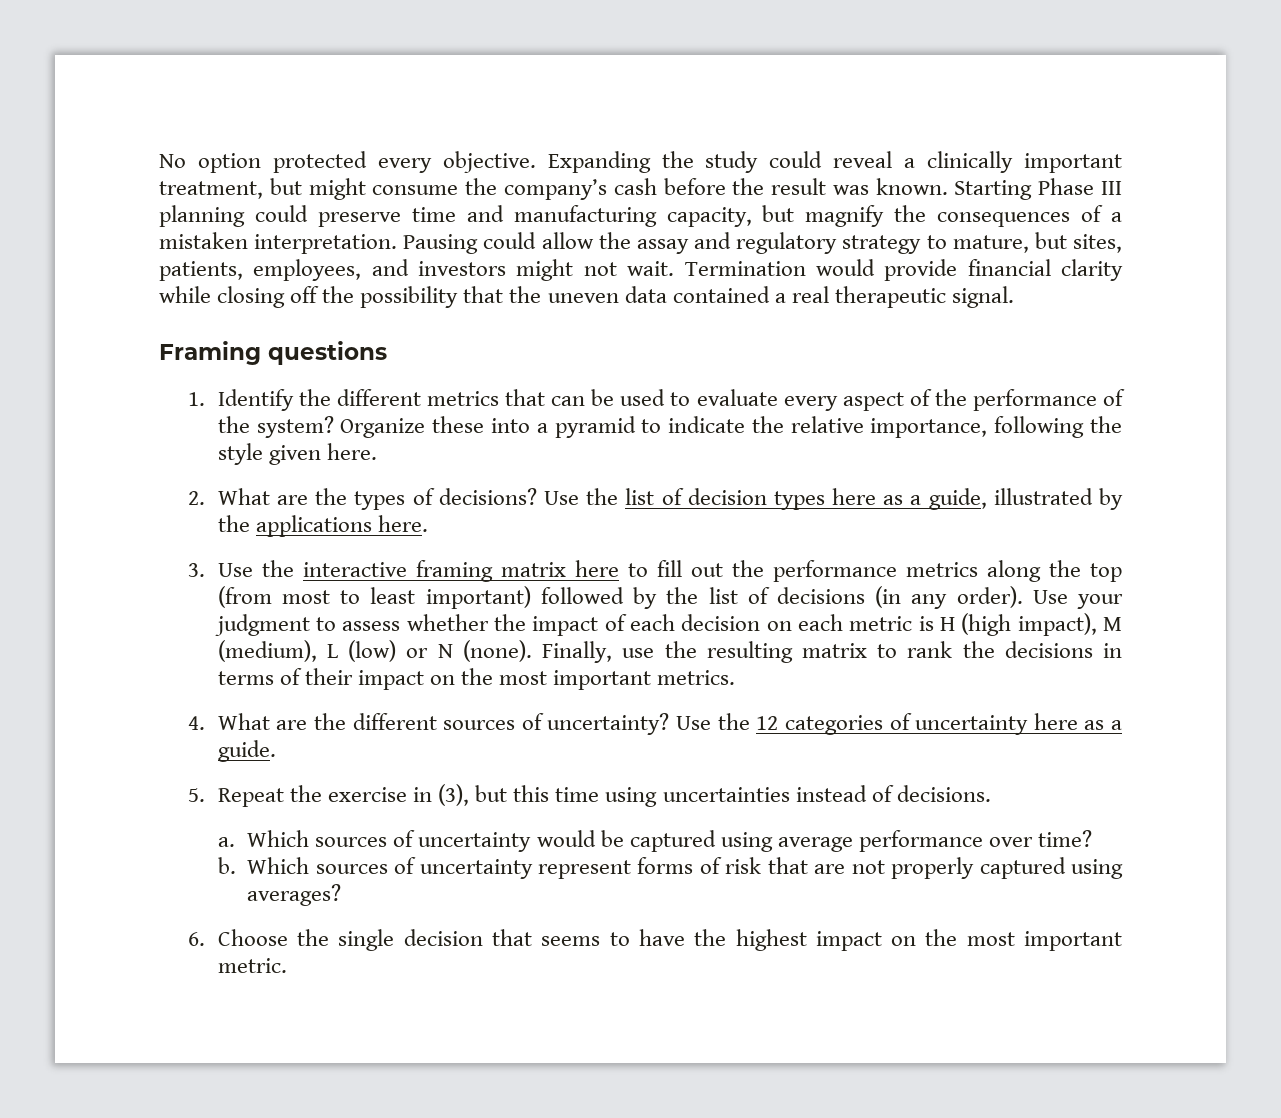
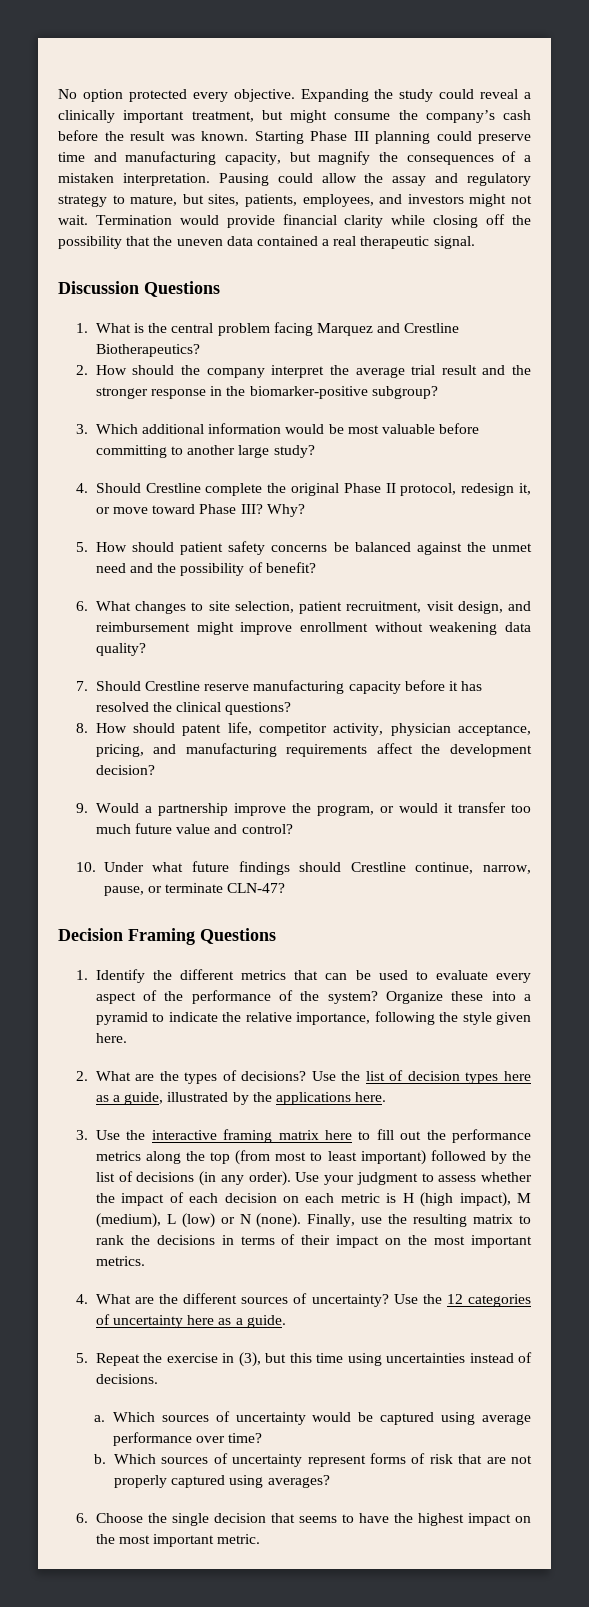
[159,341,387,365] Framing questions -> [58,281,220,297] [76,322,460,336] [95,344,200,357] [76,365,532,378] [95,386,438,399] [76,423,480,434] [95,445,315,458] [76,483,531,496] [95,504,305,517] [76,541,532,555] [95,562,316,576] [76,601,531,614] [95,622,531,635] [95,643,146,656] [76,680,483,694] [95,702,292,715] [76,722,531,736] [95,743,532,757] [95,765,155,775] [76,802,531,816] [95,823,293,834] [76,861,531,875] [103,883,286,896] [58,928,276,945] Discussion Questions // 1. What is the central problem facing Marquez and Crestline Biotherapeutics? // 2. How should the company interpret the average trial result and the stronger response in the biomarker-positive subgroup? // 3. Which additional information would be most valuable before committing to another large study? // 4. Should Crestline complete the original Phase II protocol, redesign it, or move toward Phase III? Why? // 5. How should patient safety concerns be balanced against the unmet need and the possibility of benefit? // 6. What changes to site selection, patient recruitment, visit design, and reimbursement might improve enrollment without weakening data quality? // 7. Should Crestline reserve manufacturing capacity before it has resolved the clinical questions? // 8. How should patent life, competitor activity, physician acceptance, pricing, and manufacturing requirements affect the development decision? // 9. Would a partnership improve the program, or would it transfer too much future value and control? // 10. Under what future findings should Crestline continue, narrow, pause, or terminate CLN-47? // Decision Framing Questions

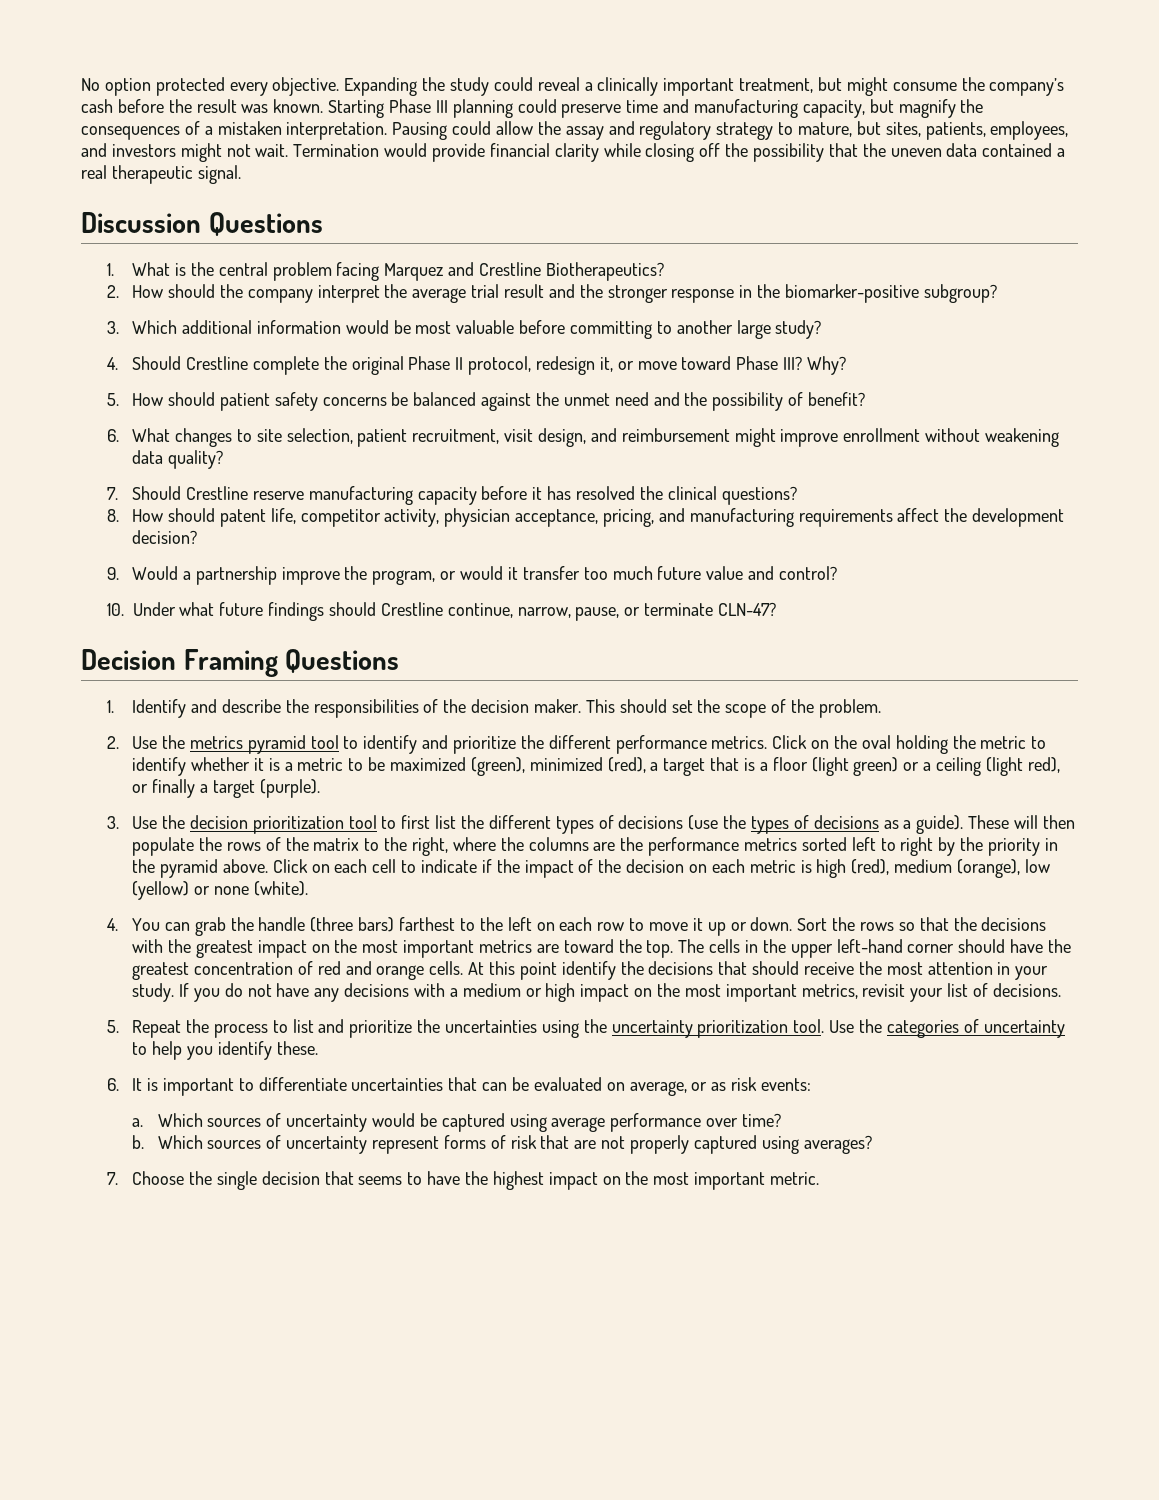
[152,969,532,983] [95,990,531,1004] [95,1011,532,1025] [95,1033,127,1043] [76,1070,531,1084] [95,1092,387,1105] [76,1129,531,1143] [95,1150,532,1165] [95,1171,532,1186] the different metrics that can be used to evaluate every aspect of the performance of the system? Organize these into a pyramid to indicate the relative importance, following the style given here. // 2. What are the types of decisions? Use the list of decision types here as a guide, illustrated by the applications here. // 3. Use the interactive framing matrix here to fill out the performance metrics along the top (from most to least important) followed by the list of decisions (in any order). Use your judgment to assess whether -> [190,699,881,718] [106,735,1047,754] [132,757,1060,776] [132,779,320,798] [106,815,1075,834] [132,837,1058,856] [132,859,492,878] and describe the responsibilities of the decision maker. This should set the scope of the problem. // 2. Use the metrics pyramid tool to identify and prioritize the different performance metrics. Click on the oval holding the metric to identify whether it is a metric to be maximized (green), minimized (red), a target that is a floor (light green) or a ceiling (light red), or finally a target (purple). // 3. Use the decision prioritization tool to first list the different types of decisions (use the types of decisions as a guide). These will then populate the rows of the matrix to the right, where the columns are the performance metrics sorted left to right by the priority in the pyramid above. Click on each cell to indicate if
[189,1193,219,1203] each -> [598,859,622,873] the
[402,1192,531,1207] [95,1213,531,1228] [95,1234,532,1248] [95,1256,145,1266] [76,1293,531,1307] [95,1314,286,1328] [76,1352,532,1367] [95,1374,158,1384] H (high impact), M (medium), L (low) or N (none). Finally, use the resulting matrix to rank the decisions in terms of their impact on the most important metrics. // 4. What are the different sources of uncertainty? Use the 12 categories of uncertainty here as a guide. // 5. Repeat the exercise in (3), but this time using uncertainties instead of decisions. -> [816,859,1050,878] [132,881,308,900] [106,917,1047,936] [132,939,1071,958] [132,961,1049,980] [132,983,1061,1002] [106,1019,1065,1038] [132,1041,318,1060] [106,1077,811,1096] high (red), medium (orange), low (yellow) or none (white). // 4. You can grab the handle (three bars) farthest to the left on each row to move it up or down. Sort the rows so that the decisions with the greatest impact on the most important metrics are toward the top. The cells in the upper left-hand corner should have the greatest concentration of red and orange cells. At this point identify the decisions that should receive the most attention in your study. If you do not have any decisions with a medium or high impact on the most important metrics, revisit your list of decisions. // 5. Repeat the process to list and prioritize the uncertainties using the uncertainty prioritization tool. Use the categories of uncertainty to help you identify these. // 6. It is important to differentiate uncertainties that can be evaluated on average, or as risk events:
[76,1513,89,1523] 6. -> [106,1172,118,1185] 7.

